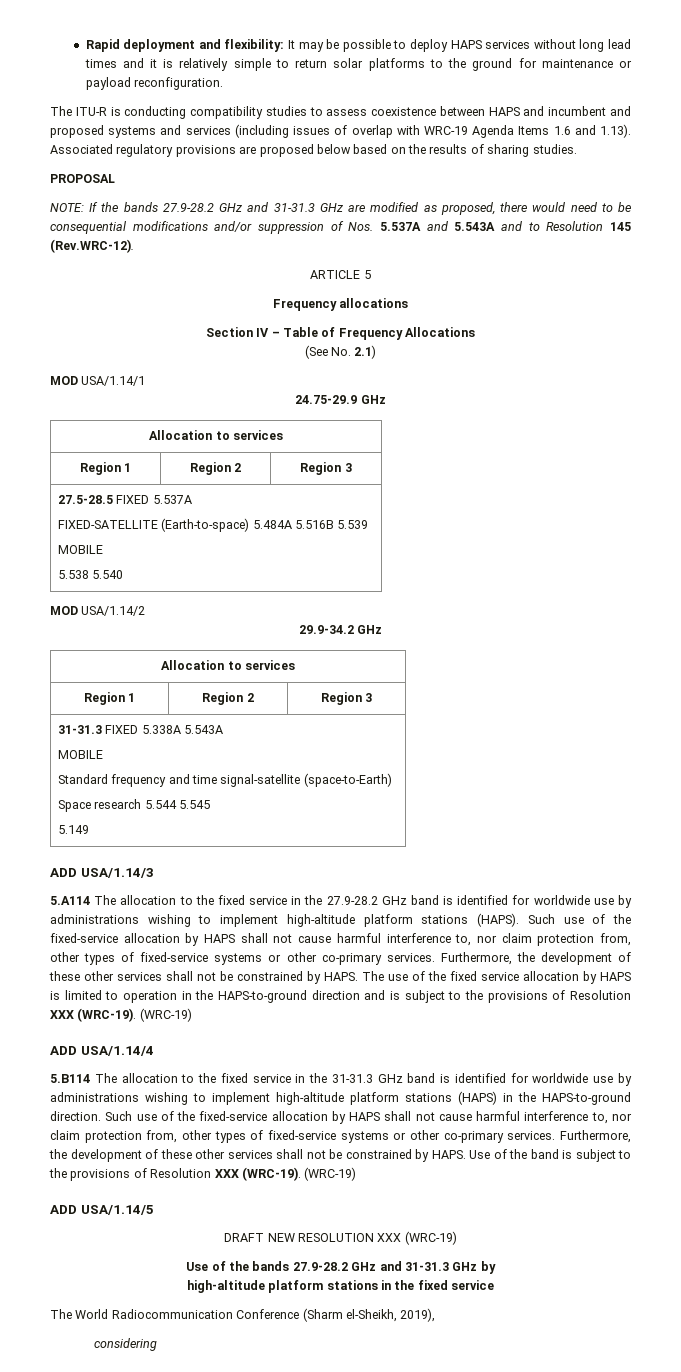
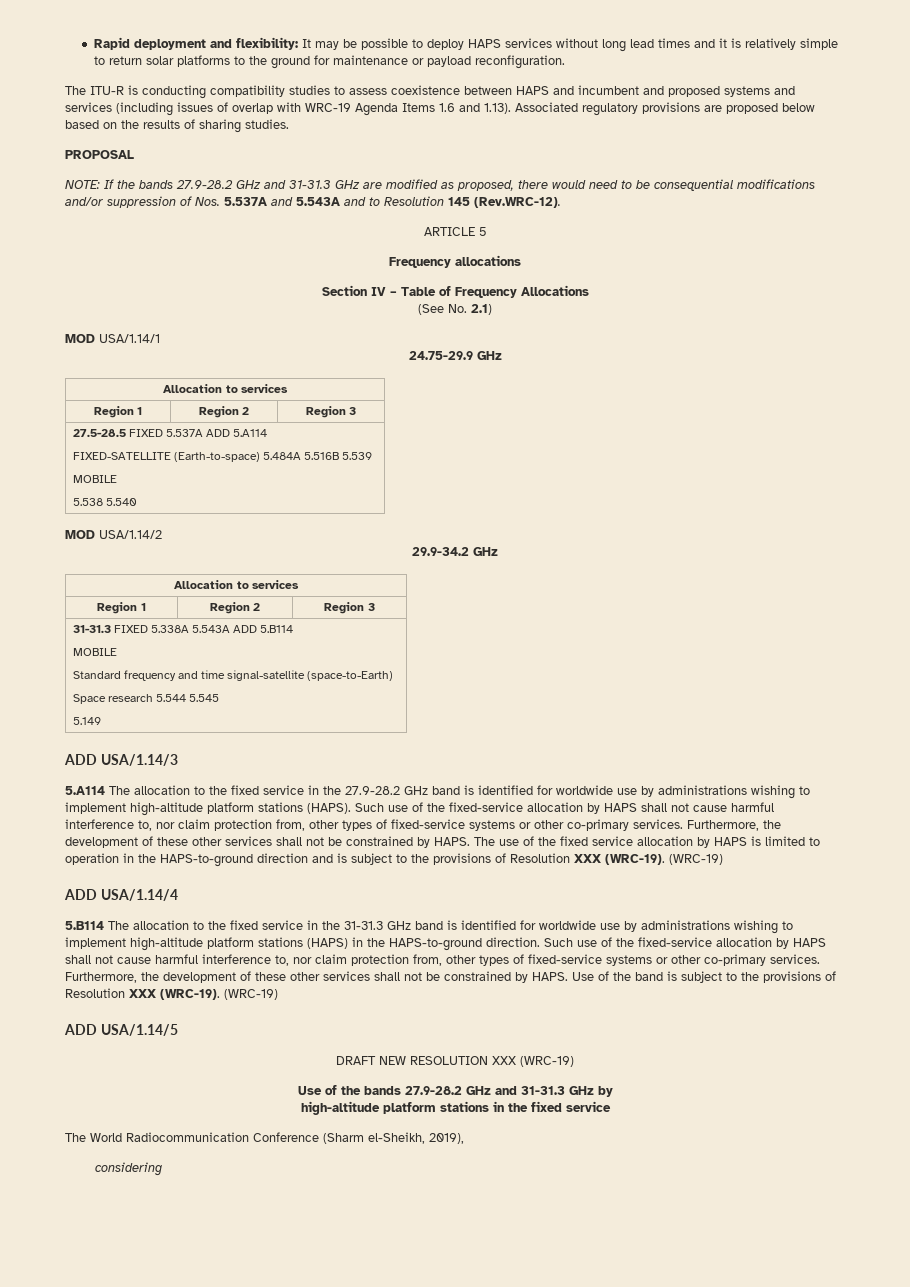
(192, 499) none -> [206,429,268,437] ADD 5.A114
(224, 729) none -> [233,625,294,633] ADD 5.B114

